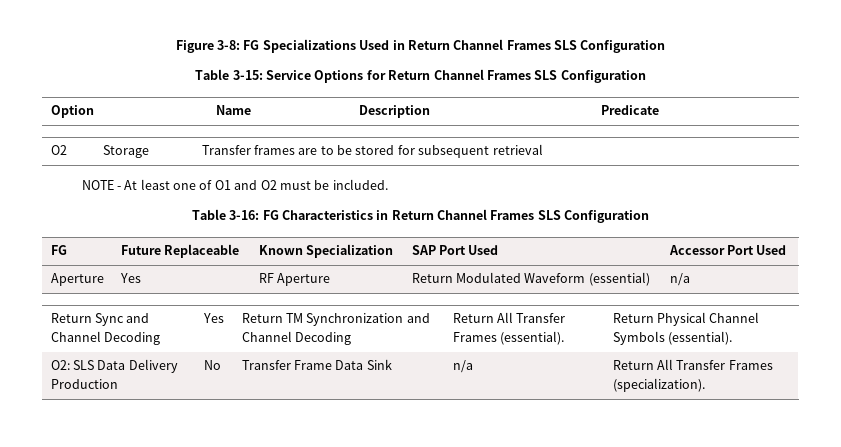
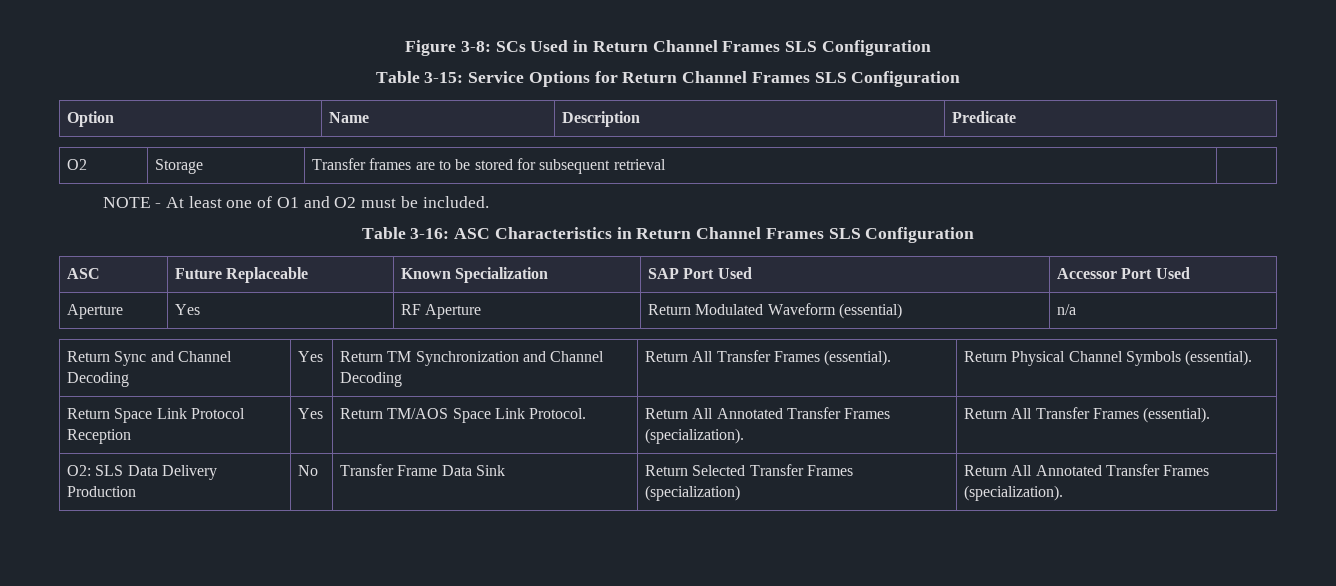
[243,39,356,53] FG Specializations -> [495,41,526,52] SCs
[262,210,279,220] FG -> [454,228,491,239] ASC
[50,245,67,255] FG -> [66,268,100,279] ASC
(732, 338) none -> [66,408,245,423] [66,429,131,444] [297,408,323,419] [339,408,587,423] [644,407,891,419] [644,428,744,444] [963,407,1211,423] // Return Space Link Protocol Reception | Yes | Return TM/AOS Space Link Protocol. | Return All Annotated Transfer Frames (specialization). | Return All Transfer Frames (essential).
[452,360,473,373] [612,359,673,370] n/a | Return All -> [644,464,853,476] [644,485,740,501] [963,465,1102,476] Return Selected Transfer Frames (specialization) | Return All Annotated

